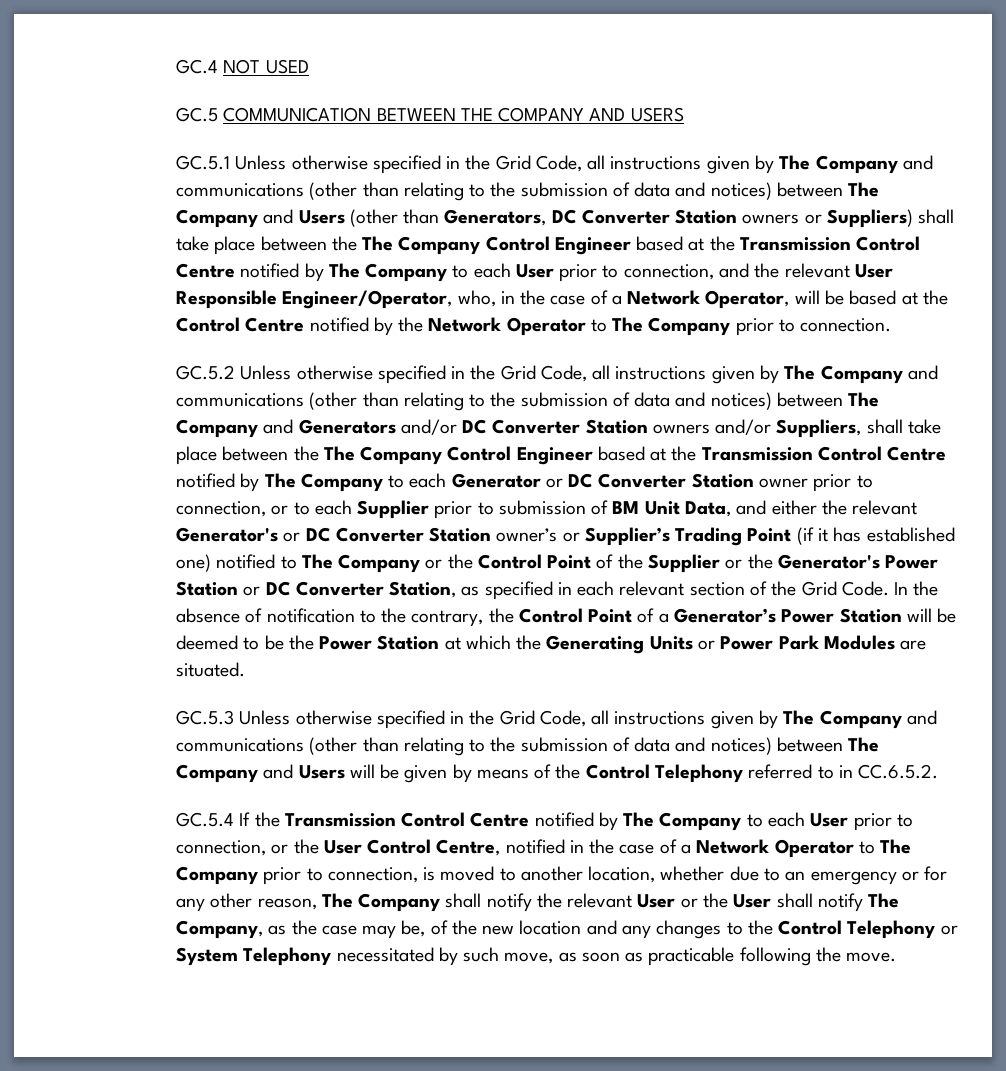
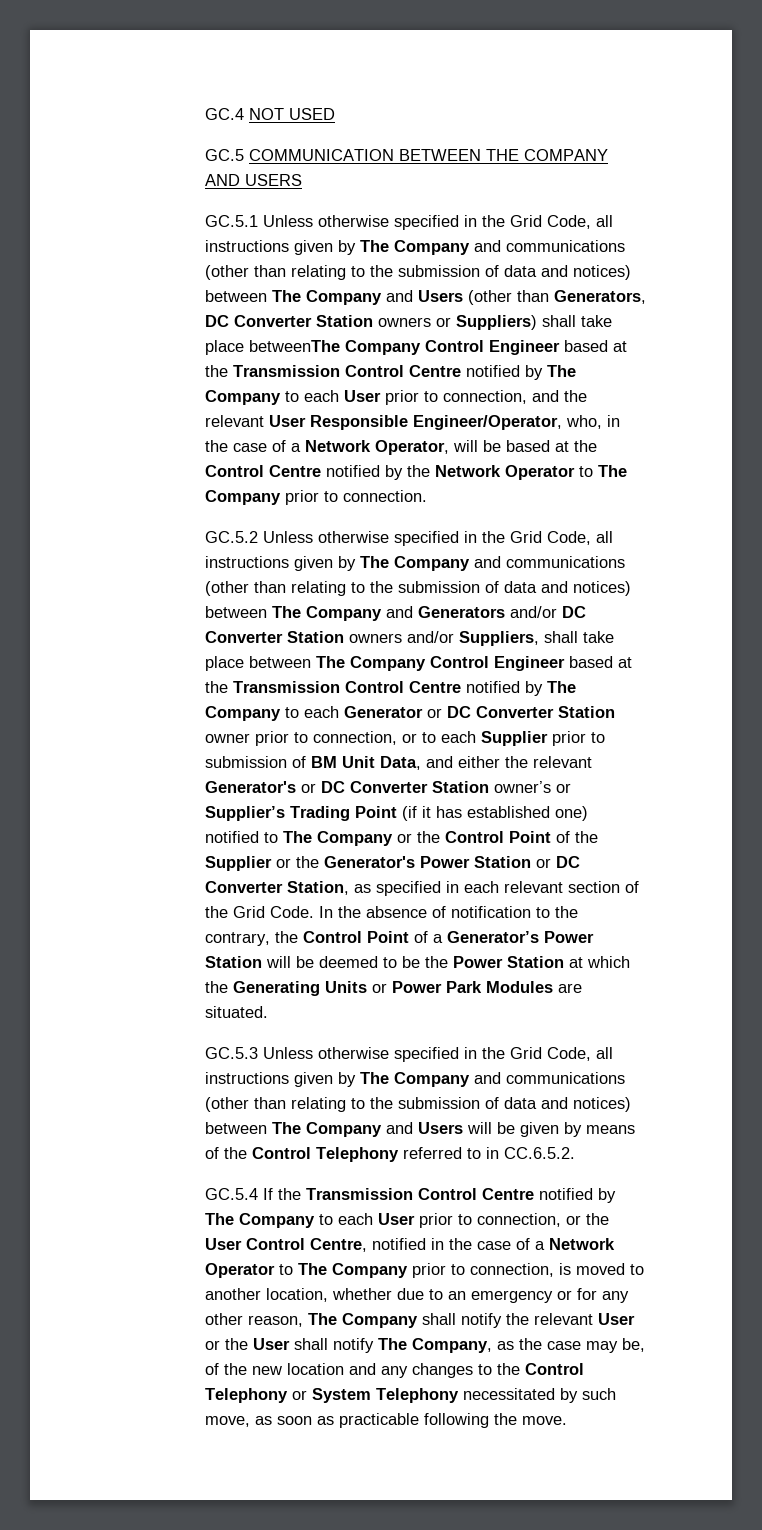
[260,236,394,251] between the The -> [249,340,341,352] betweenThe
[293,446,319,461] the -> (312, 662) none

